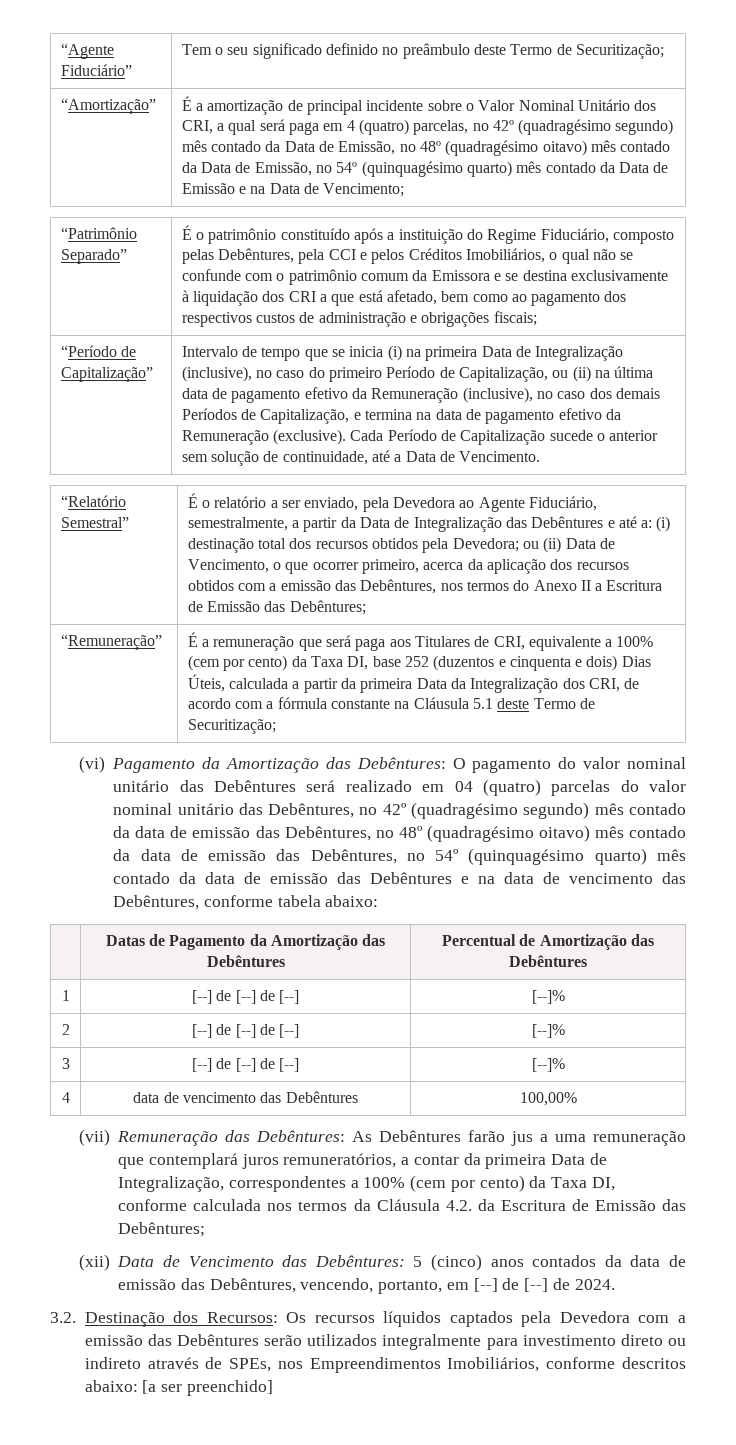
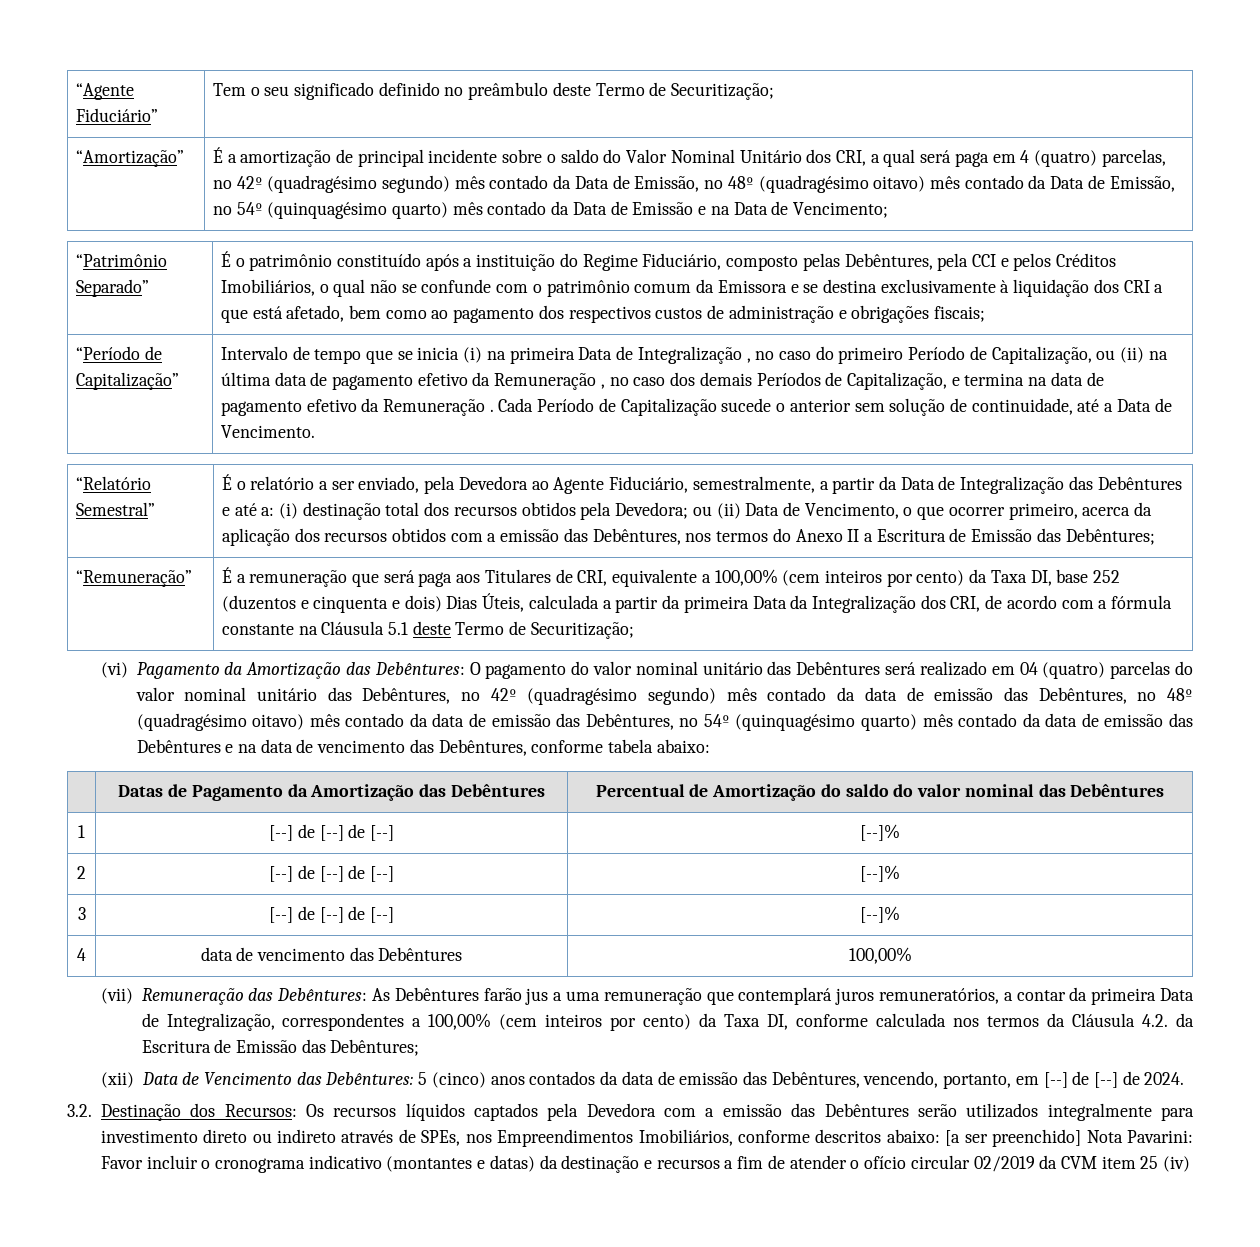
(474, 107) none -> [560,149,622,163] saldo do
[181,366,252,382] (inclusive), -> [746,358,751,363] ,
[462,387,533,403] (inclusive), -> [600,384,605,389] ,
[272,429,346,445] (exclusive). -> [489,409,494,412] .
[616,636,654,647] [187,655,220,671] 100% (cem -> [714,569,882,586] 100,00% (cem inteiros
(627, 942) none -> [820,784,1034,797] do saldo do valor nominal
[363,1175,447,1192] 100% (cem -> [428,1013,603,1030] 100,00% (cem inteiros
(273, 1388) none -> [1086,1130,1194,1143] [100,1155,1191,1173] Nota Pavarini: Favor incluir o cronograma indicativo (montantes e datas) da destinação e recursos a fim de atender o ofício circular 02/2019 da CVM item 25 (iv)

